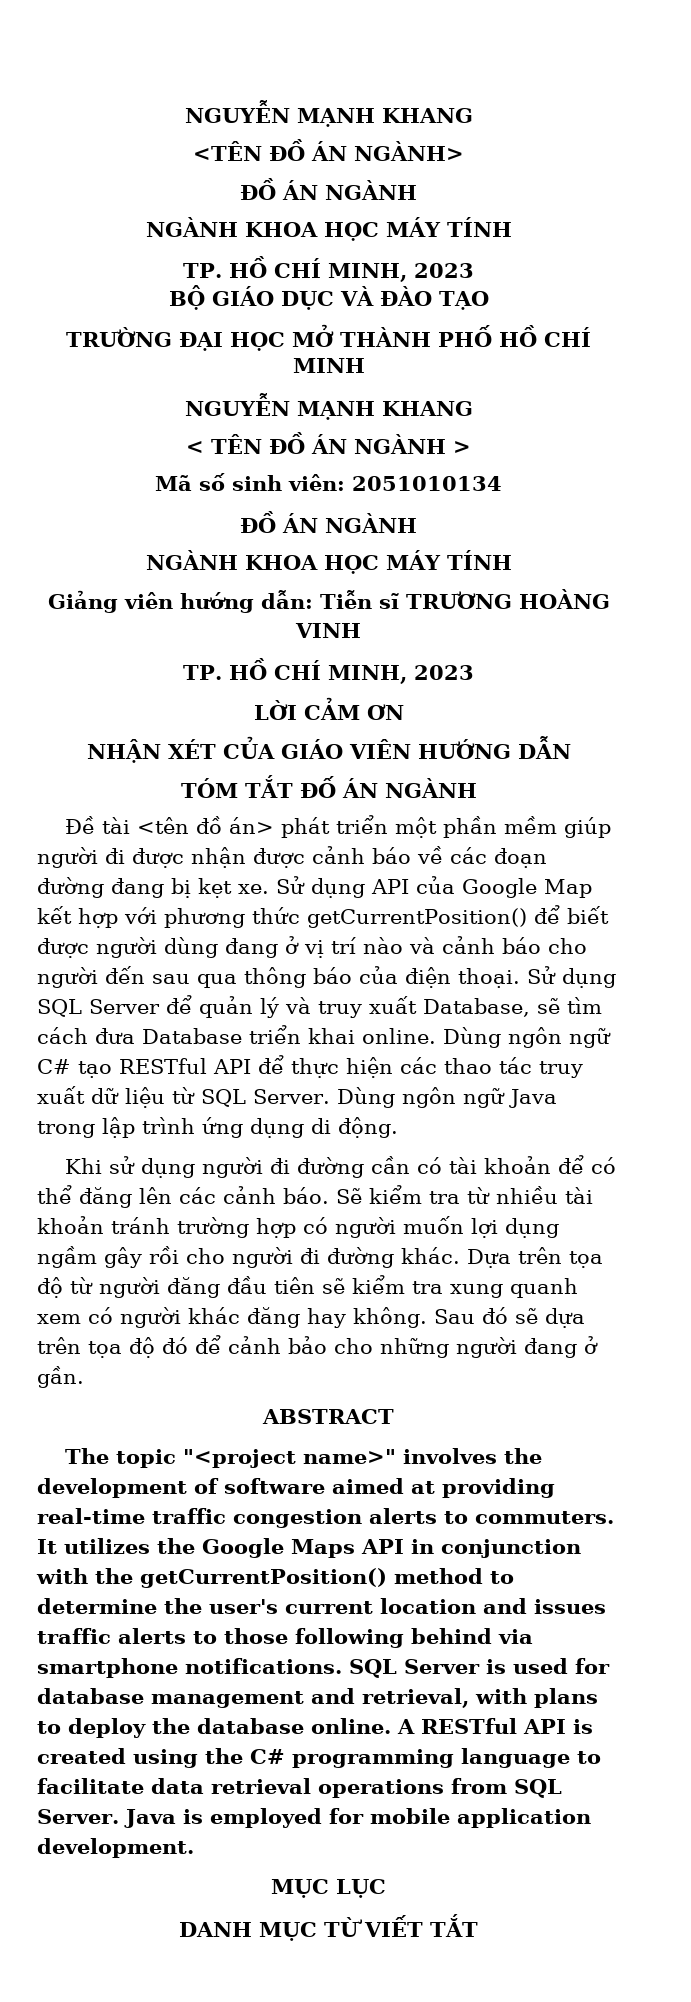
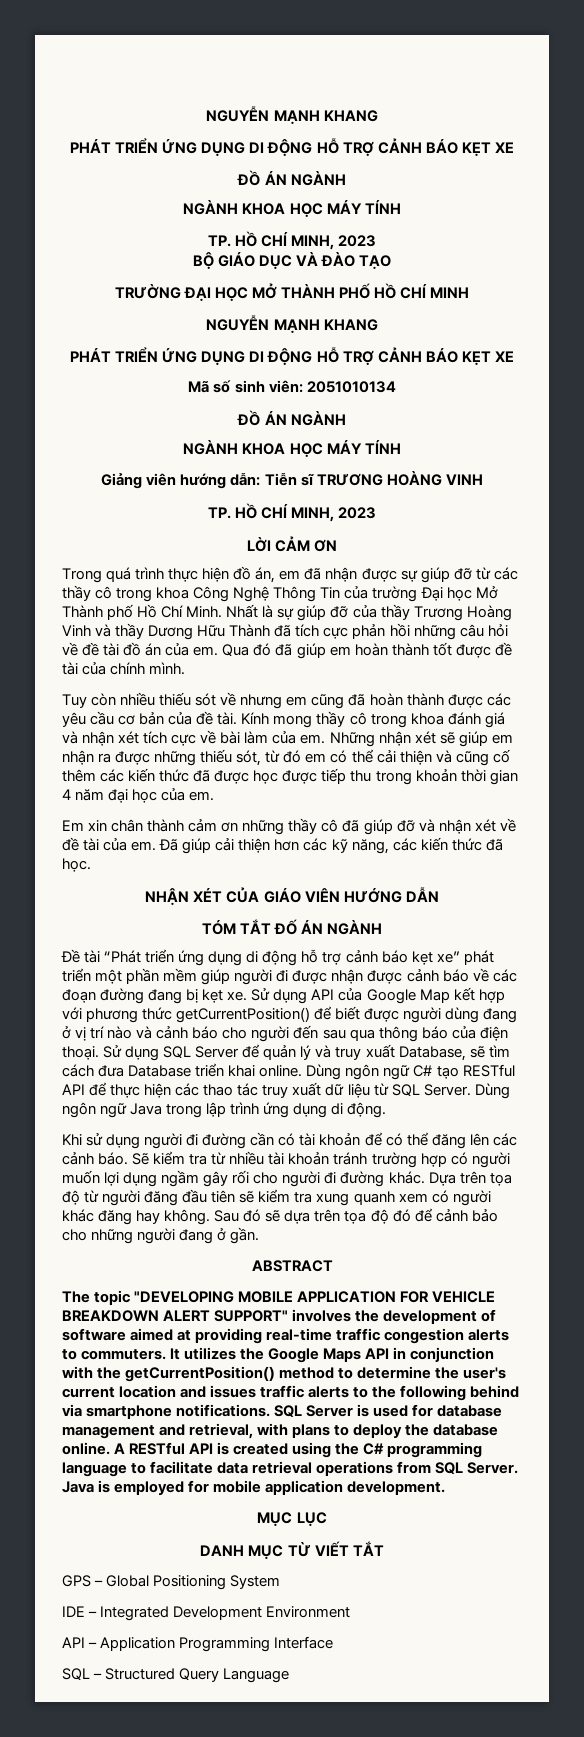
[184,100,473,127] [193,139,464,161] NGUYỄN MẠNH KHANG // <TÊN ĐỒ ÁN NGÀNH> -> [206,106,378,124] [70,138,514,156] NGUYỄN MẠNH KHANG // PHÁT TRIỂN ỨNG DỤNG DI ĐỘNG HỖ TRỢ CẢNH BÁO KẸT XE
[186,432,471,454] < TÊN ĐỒ ÁN NGÀNH > -> [70,347,514,365] PHÁT TRIỂN ỨNG DỤNG DI ĐỘNG HỖ TRỢ CẢNH BÁO KẸT XE
(404, 712) none -> [62,566,518,583] [62,585,498,602] [62,604,512,621] [62,623,508,640] [62,642,512,659] [62,662,186,675] [62,692,511,709] [62,711,505,728] [62,730,513,747] [62,749,510,766] [62,768,518,785] [62,788,215,803] [62,818,516,835] [62,837,503,854] [62,858,91,872] // Trong quá trình thực hiện đồ án, em đã nhận được sự giúp đỡ từ các thầy cô trong khoa Công Nghệ Thông Tin của trường Đại học Mở Thành phố Hồ Chí Minh. Nhất là sự giúp đỡ của thầy Trương Hoàng Vinh và thầy Dương Hữu Thành đã tích cực phản hồi những câu hỏi về đề tài đồ án của em. Qua đó đã giúp em hoàn thành tốt được đề tài của chính mình. // Tuy còn nhiều thiếu sót về nhưng em cũng đã hoàn thành được các yêu cầu cơ bản của đề tài. Kính mong thầy cô trong khoa đánh giá và nhận xét tích cực về bài làm của em. Những nhận xét sẽ giúp em nhận ra được những thiếu sót, từ đó em có thể cải thiện và cũng cố thêm các kiến thức đã được học được tiếp thu trong khoản thời gian 4 năm đại học của em. // Em xin chân thành cảm ơn những thầy cô đã giúp đỡ và nhận xét về đề tài của em. Đã giúp cải thiện hơn các kỹ năng, các kiến thức đã học.
[136,816,274,834] <tên đồ án> -> [104,949,460,966] “Phát triển ứng dụng di động hỗ trợ cảnh báo kẹt xe”
[149,1246,179,1264] rồi -> [232,1170,250,1184] rối
[182,1449,396,1468] "<project name>" -> [134,1291,496,1303] [62,1310,289,1322] "DEVELOPING MOBILE APPLICATION FOR VEHICLE BREAKDOWN ALERT SUPPORT"
[224,1628,288,1644] those -> [372,1386,397,1398] the
(478, 1925) none -> [62,1575,281,1590] [62,1606,351,1621] [62,1636,334,1652] [62,1668,290,1683] // GPS – Global Positioning System // IDE – Integrated Development Environment // API – Application Programming Interface // SQL – Structured Query Language

